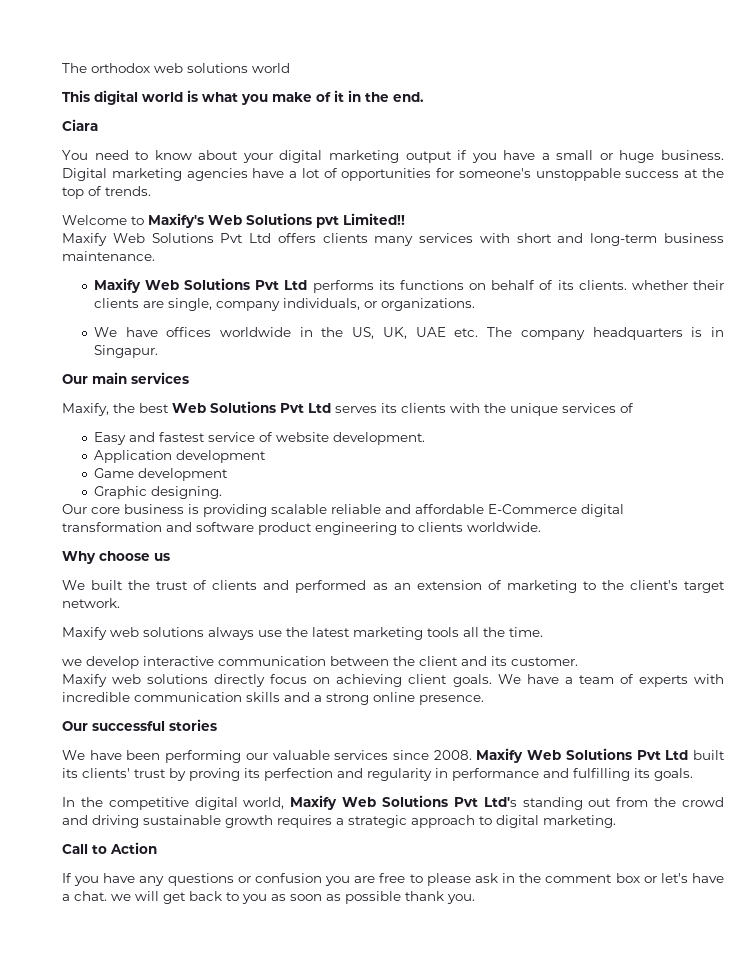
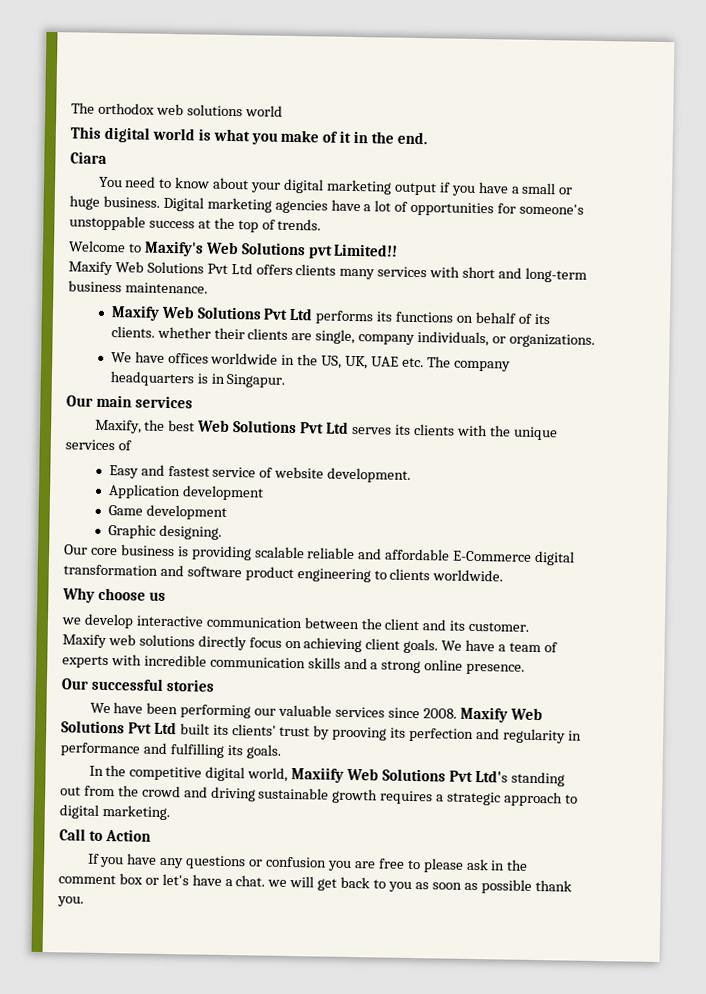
[62,580,725,593] [62,598,120,608] [62,627,543,640] // We built the trust of clients and performed as an extension of marketing to the client's target network. // Maxify web solutions always use the latest marketing tools all the time. -> (166, 596) none
[189,768,240,781] proving -> [332,726,388,741] prooving
[290,795,338,810] Maxify -> [291,767,345,783] Maxiify

